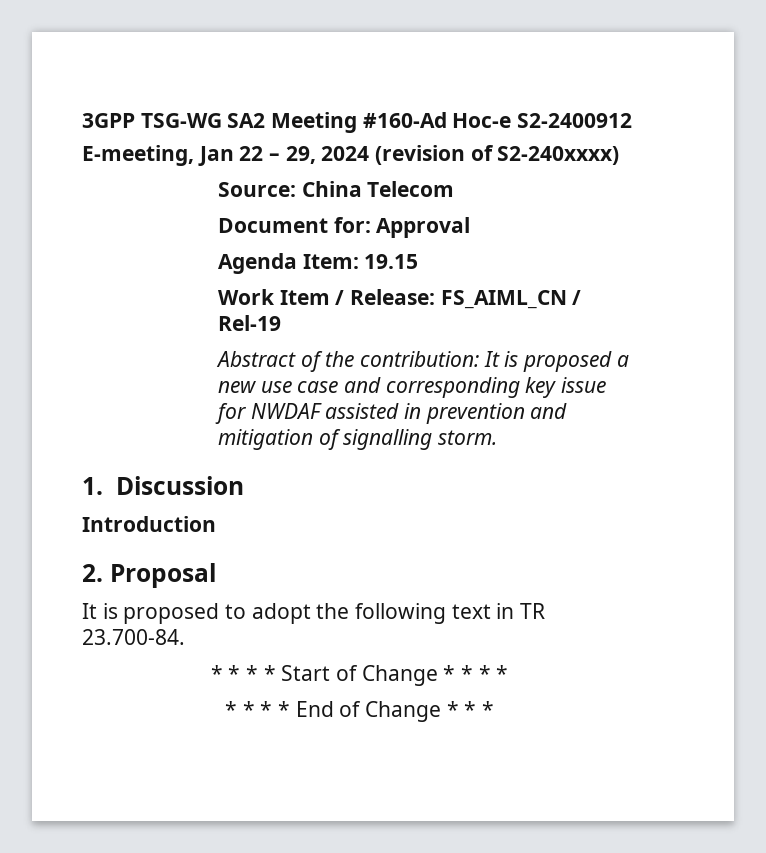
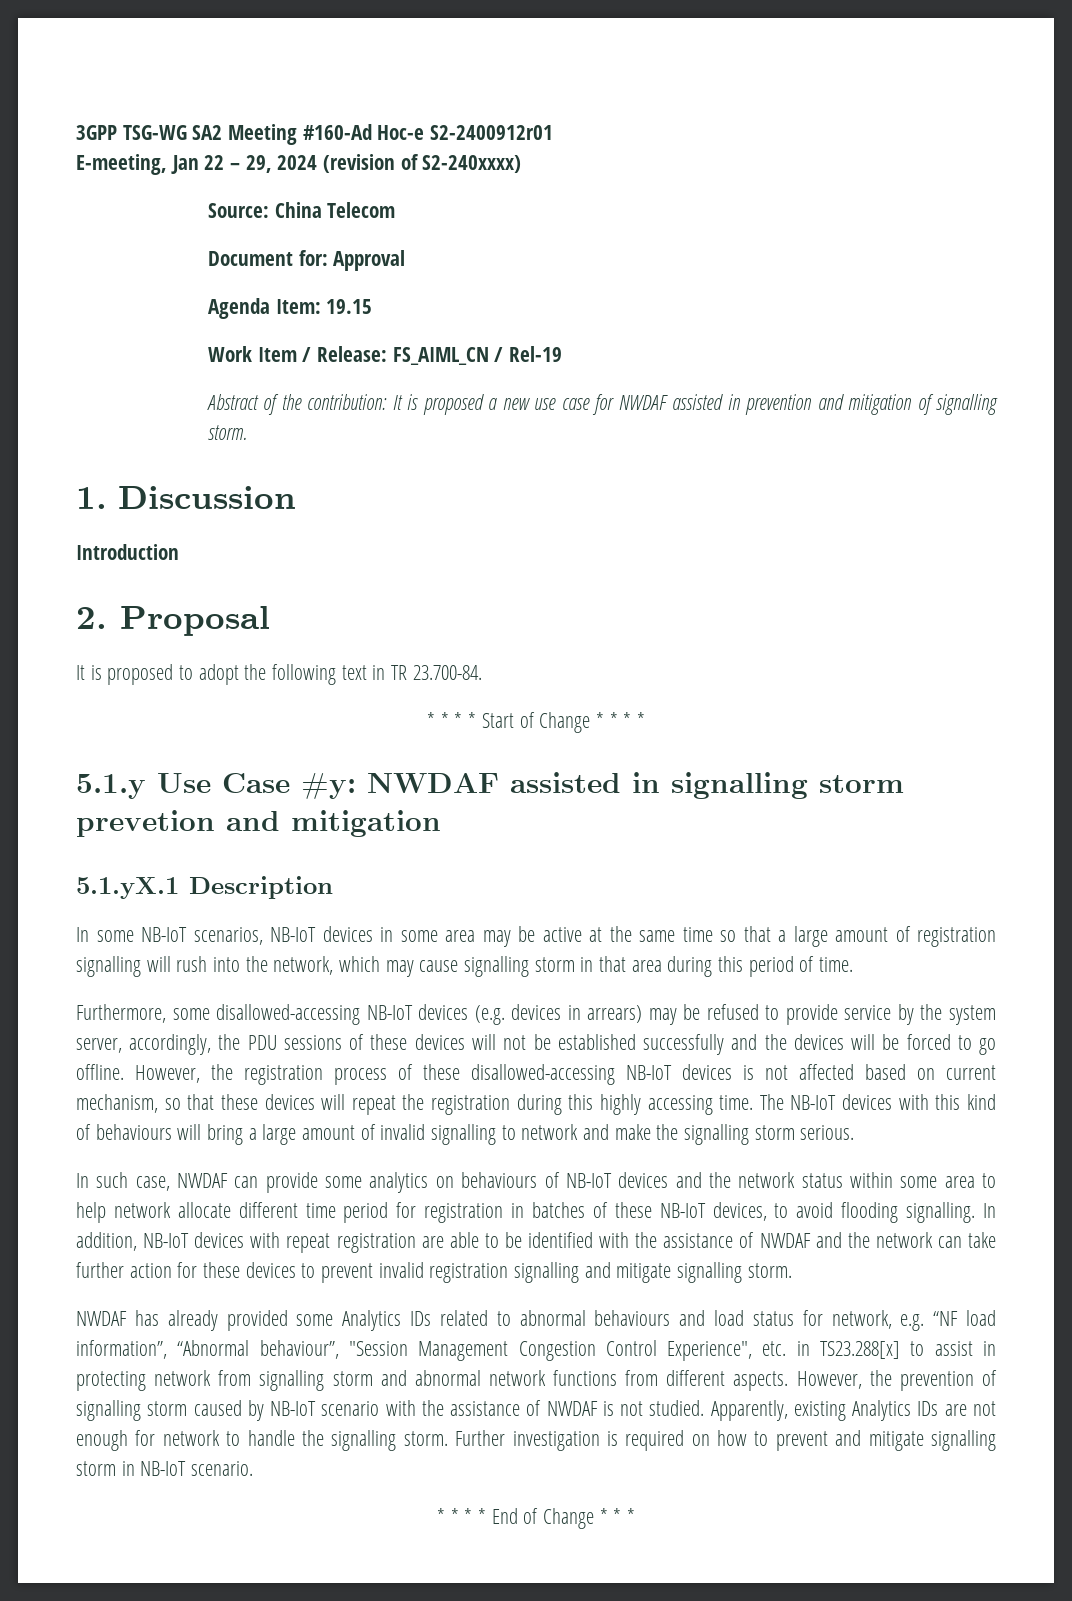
[517,113,633,128] S2-2400912 -> [430,125,554,140] S2-2400912r01
[344,377,607,398] and corresponding key issue -> (590, 404) none
(509, 673) none -> [76,772,904,799] [76,810,441,837] [76,876,333,899] [76,926,996,947] [76,956,854,977] [76,1004,996,1025] [76,1034,997,1055] [76,1064,996,1085] [76,1094,997,1115] [76,1124,855,1145] [76,1172,997,1193] [76,1202,997,1223] [76,1232,997,1253] [76,1262,792,1283] [76,1310,997,1331] [76,1340,996,1361] [76,1370,997,1391] [76,1400,997,1421] [76,1430,997,1451] [76,1461,254,1476] // 5.1.y Use Case #y: NWDAF assisted in signalling storm prevetion and mitigation // 5.1.yX.1 Description // In some NB-IoT scenarios, NB-IoT devices in some area may be active at the same time so that a large amount of registration signalling will rush into the network, which may cause signalling storm in that area during this period of time. // Furthermore, some disallowed-accessing NB-IoT devices (e.g. devices in arrears) may be refused to provide service by the system server, accordingly, the PDU sessions of these devices will not be established successfully and the devices will be forced to go offline. However, the registration process of these disallowed-accessing NB-IoT devices is not affected based on current mechanism, so that these devices will repeat the registration during this highly accessing time. The NB-IoT devices with this kind of behaviours will bring a large amount of invalid signalling to network and make the signalling storm serious. // In such case, NWDAF can provide some analytics on behaviours of NB-IoT devices and the network status within some area to help network allocate different time period for registration in batches of these NB-IoT devices, to avoid flooding signalling. In addition, NB-IoT devices with repeat registration are able to be identified with the assistance of NWDAF and the network can take further action for these devices to prevent invalid registration signalling and mitigate signalling storm. // NWDAF has already provided some Analytics IDs related to abnormal behaviours and load status for network, e.g. “NF load information”, “Abnormal behaviour”, "Session Management Congestion Control Experience", etc. in TS23.288[x] to assist in protecting network from signalling storm and abnormal network functions from different aspects. However, the prevention of signalling storm caused by NB-IoT scenario with the assistance of NWDAF is not studied. Apparently, existing Analytics IDs are not enough for network to handle the signalling storm. Further investigation is required on how to prevent and mitigate signalling storm in NB-IoT scenario.

